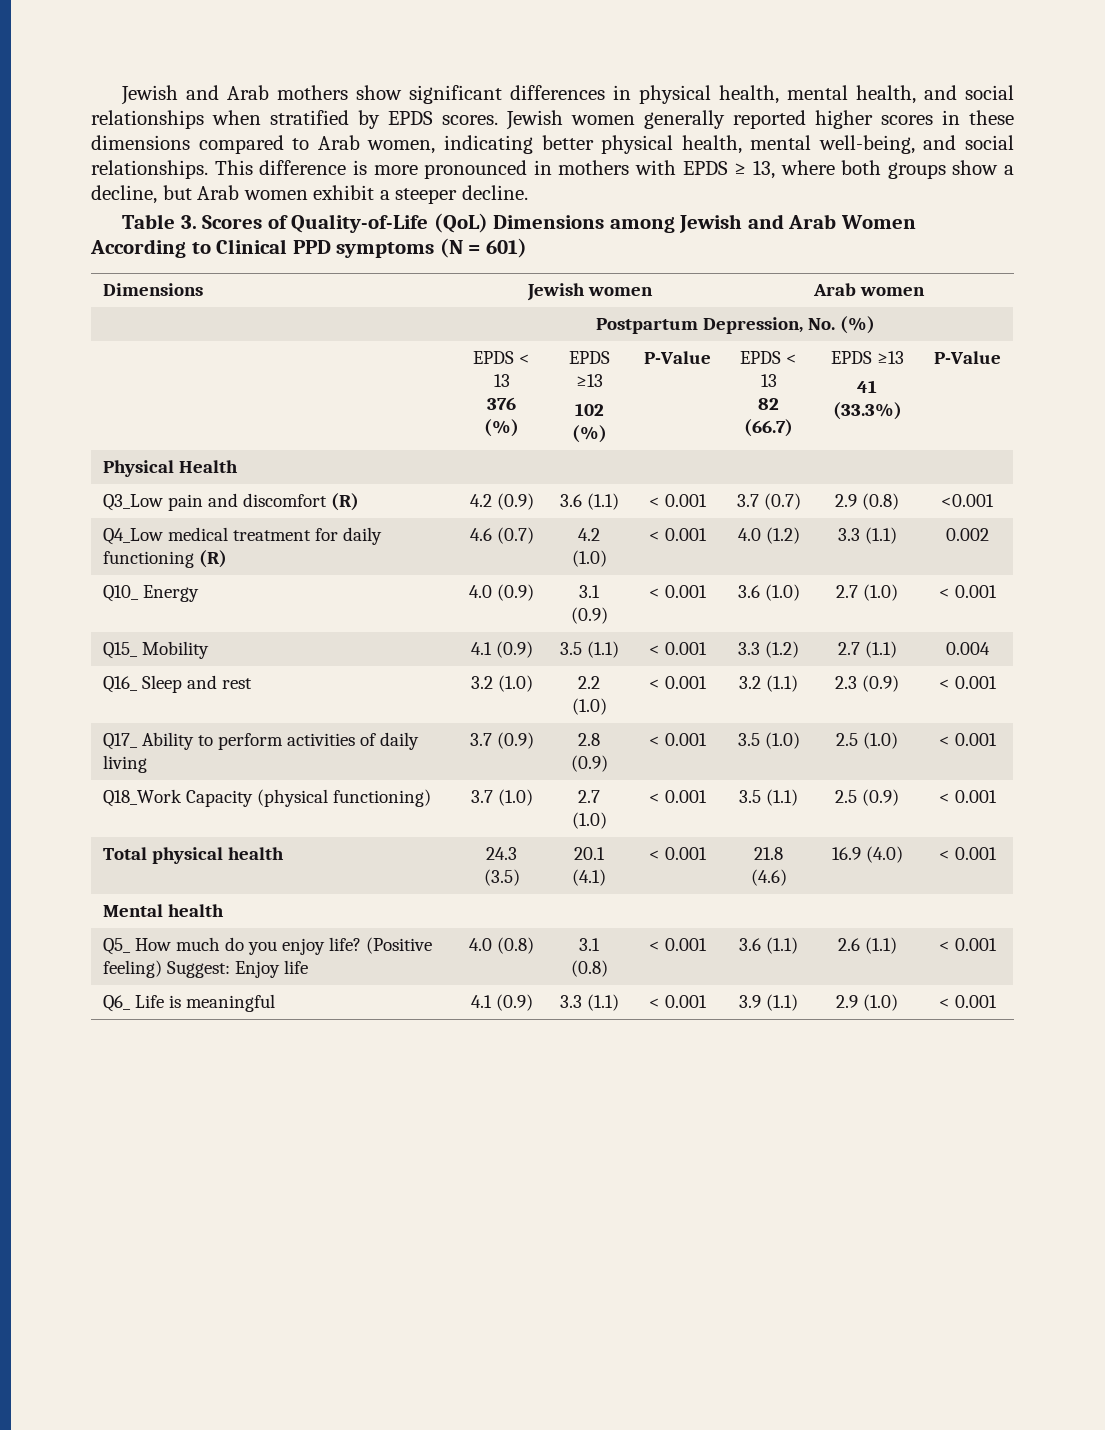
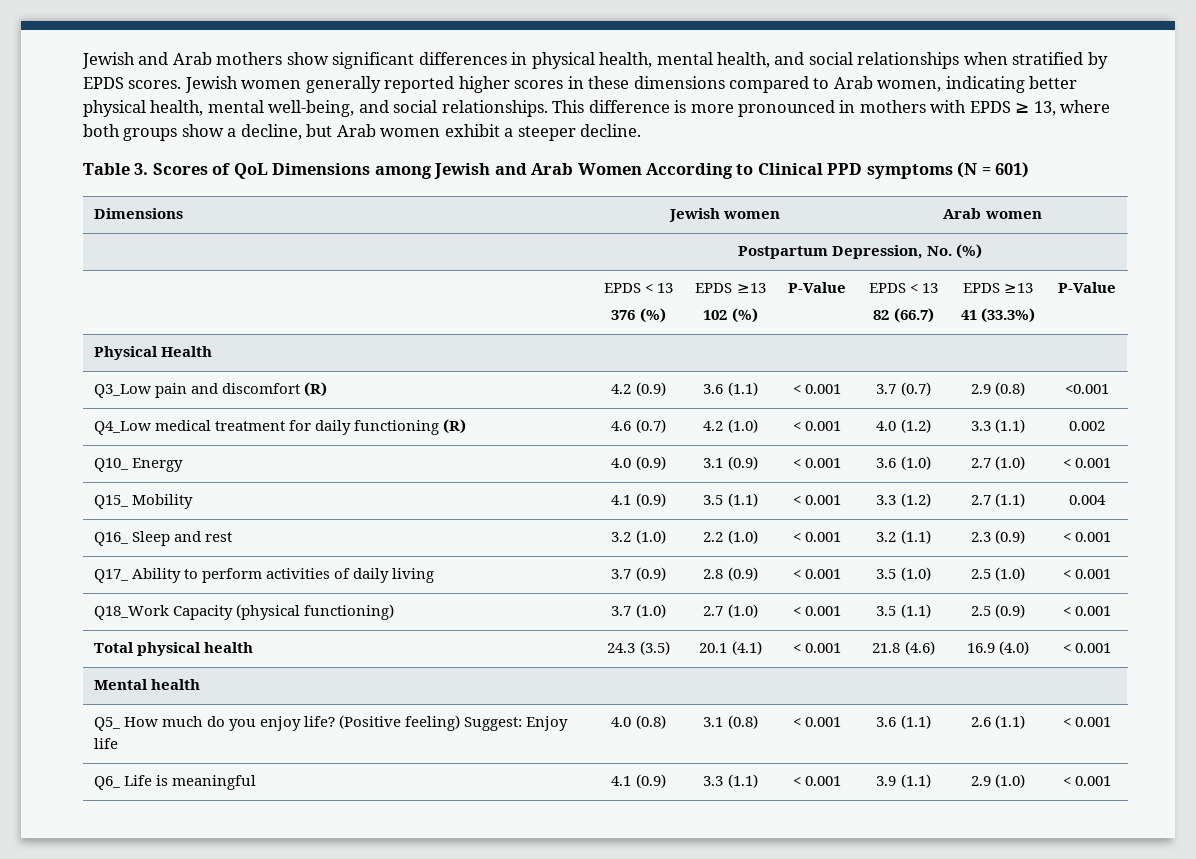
[291,213,488,233] Quality-of-Life (QoL) -> [233,163,268,179] QoL

